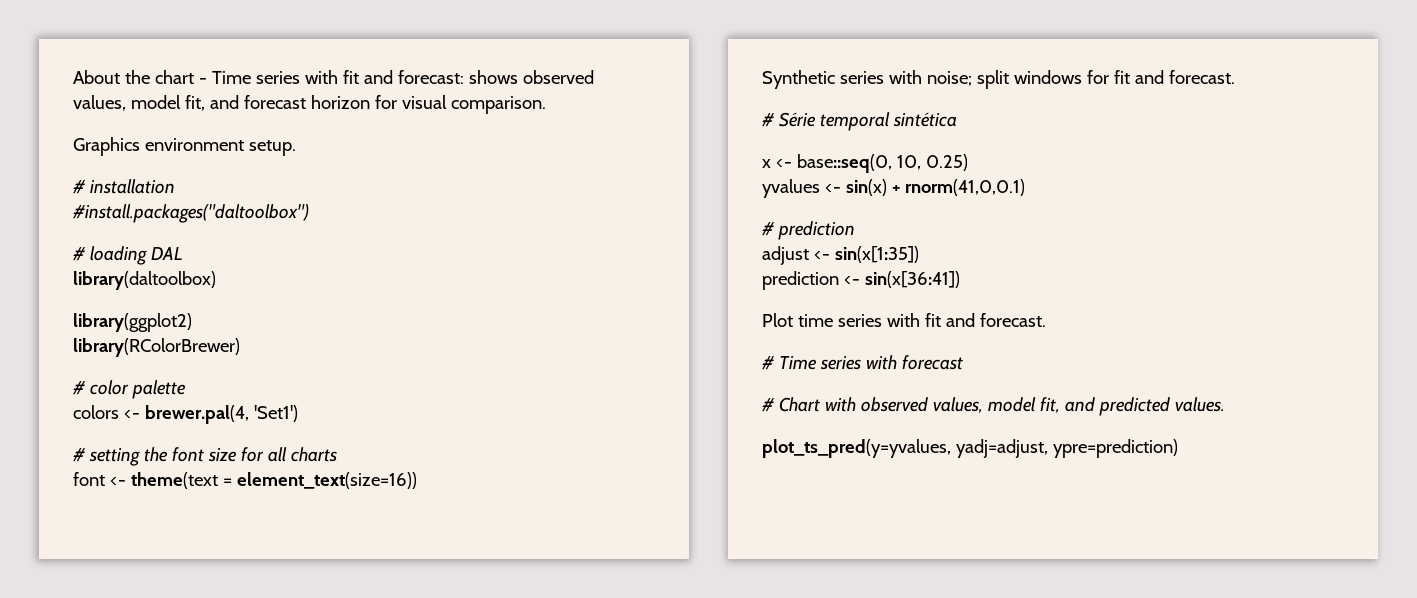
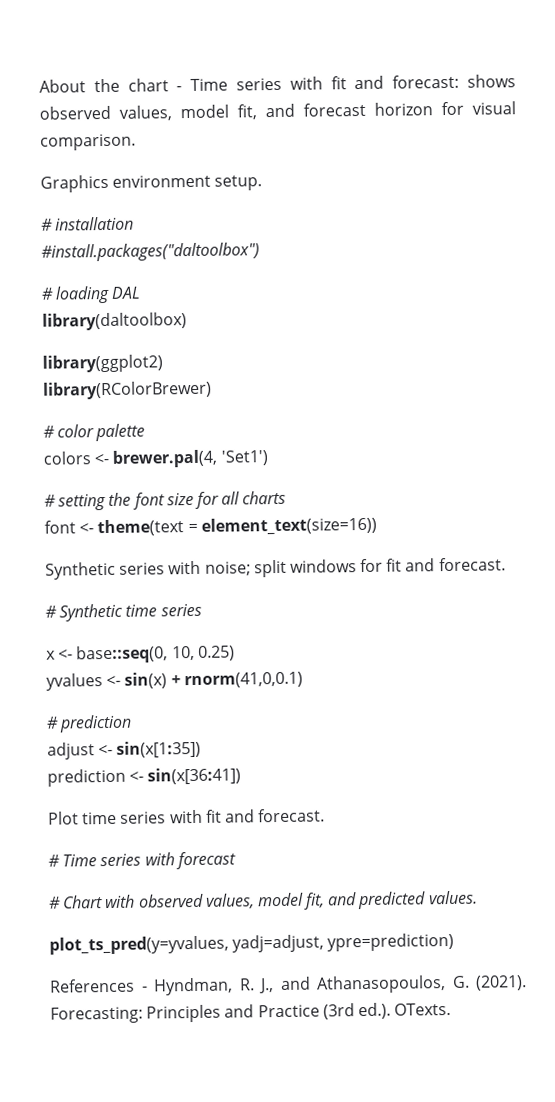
[778,112,957,131] Série temporal sintética -> [59,603,202,622] Synthetic time series
(1178, 448) none -> [49,975,527,996] [50,1002,452,1024] // References - Hyndman, R. J., and Athanasopoulos, G. (2021). Forecasting: Principles and Practice (3rd ed.). OTexts.

